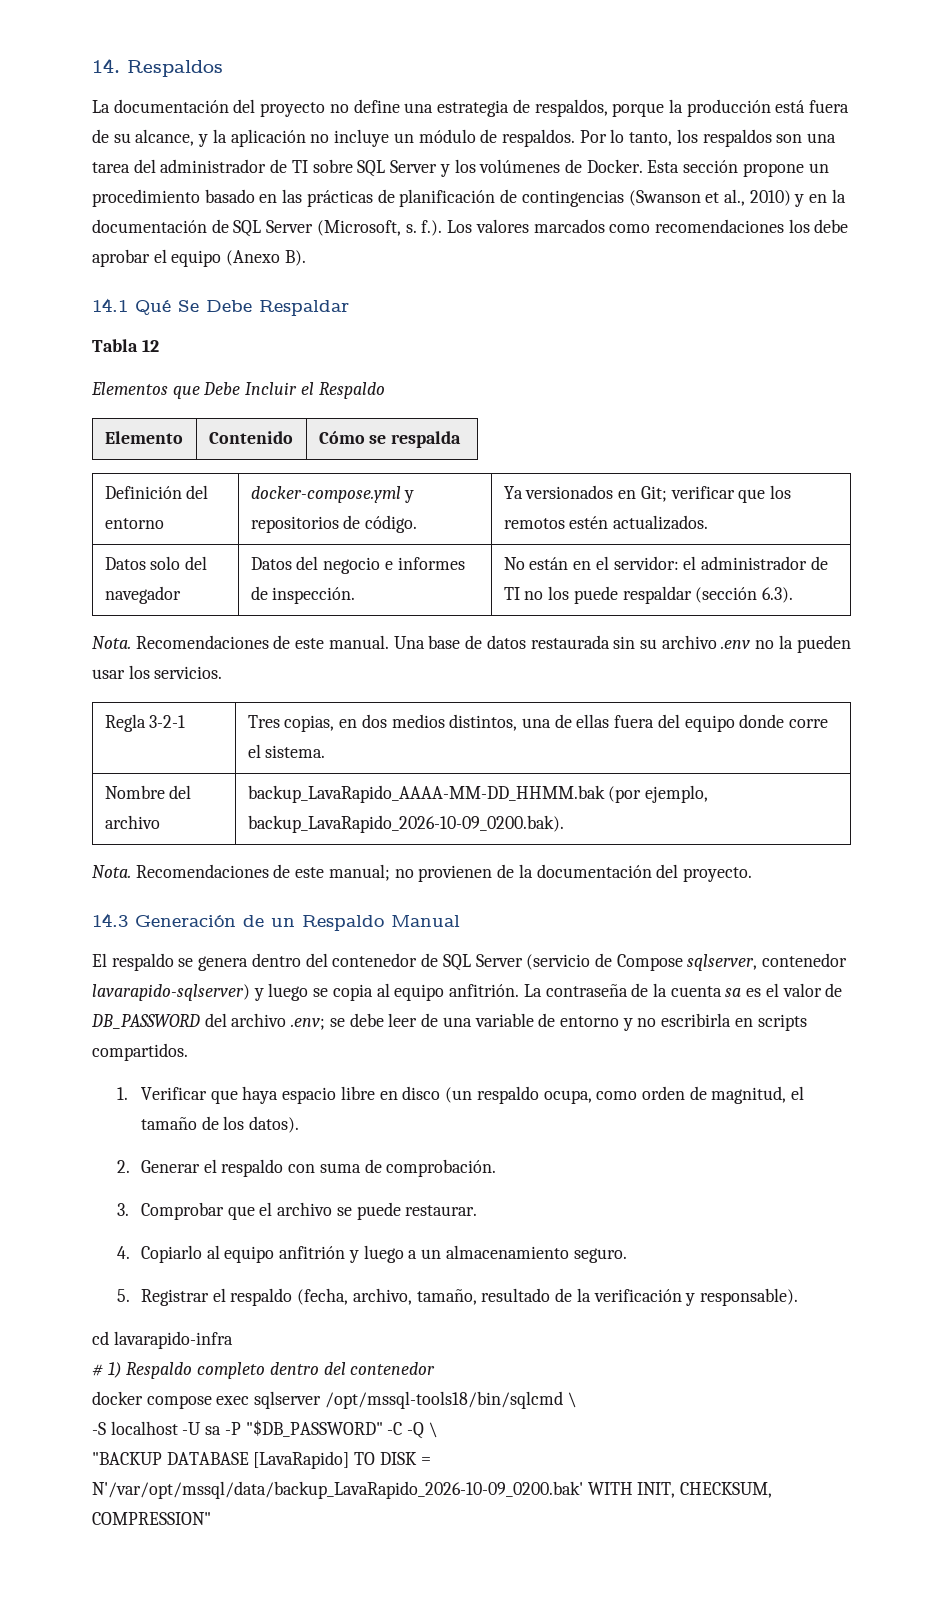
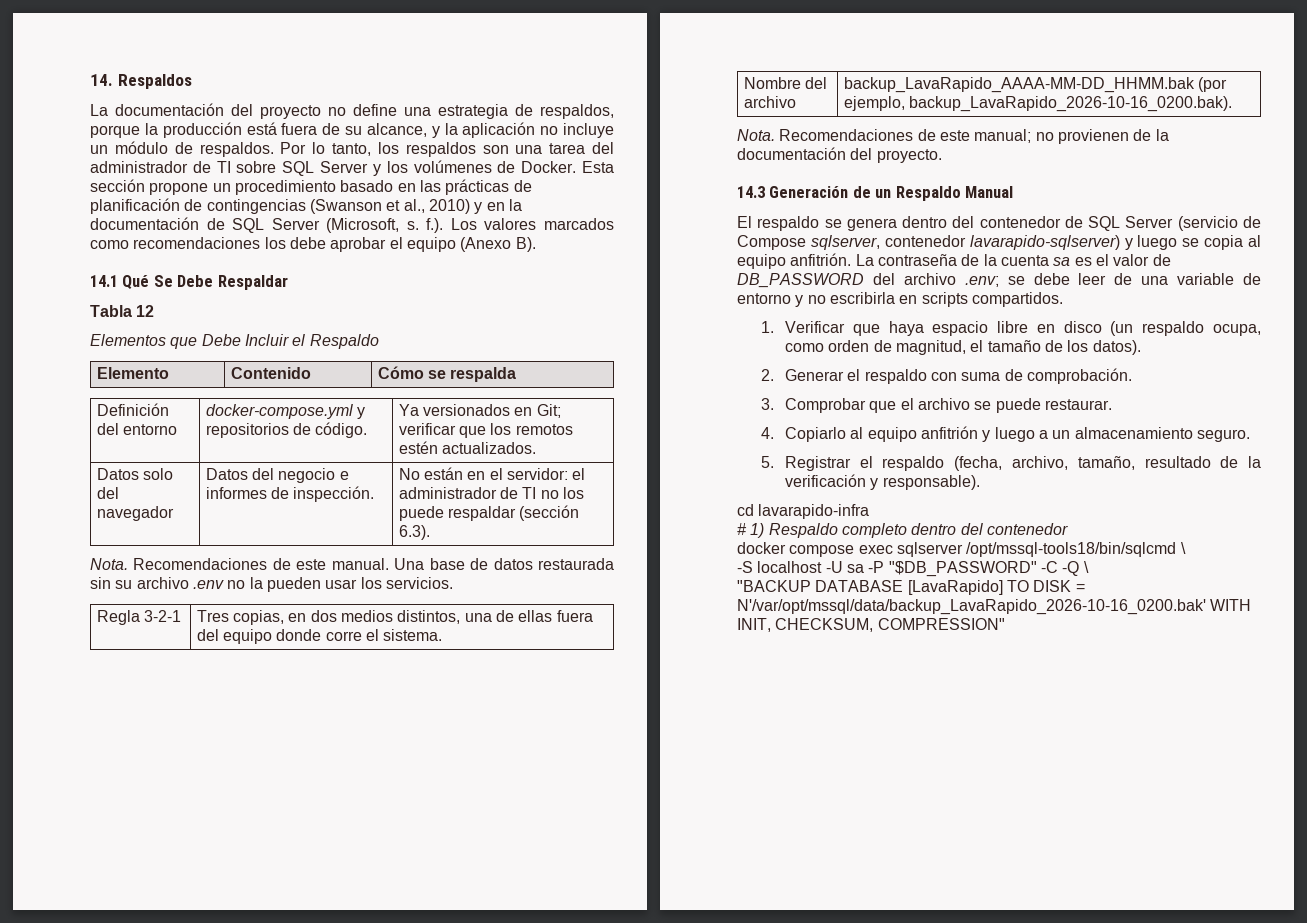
[247,815,564,833] backup_LavaRapido_2026-10-09_0200.bak). -> [908,96,1232,112] backup_LavaRapido_2026-10-16_0200.bak).
[92,1481,583,1499] N'/var/opt/mssql/data/backup_LavaRapido_2026-10-09_0200.bak' -> [737,599,1206,615] N'/var/opt/mssql/data/backup_LavaRapido_2026-10-16_0200.bak'

